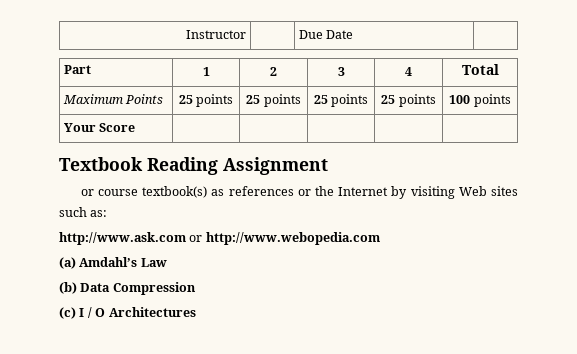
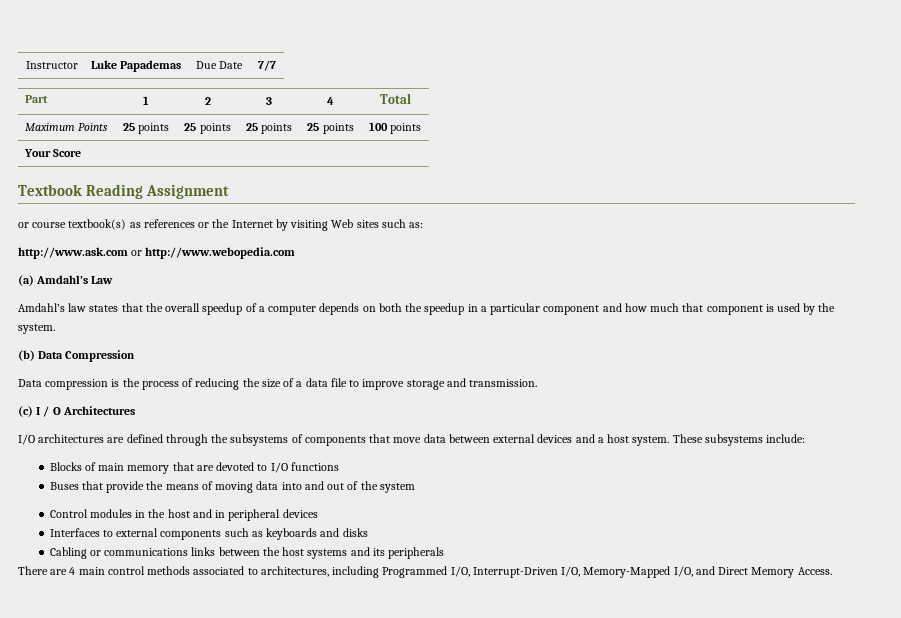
(246, 34) none -> [90,60,181,72] Luke Papademas
(354, 34) none -> [257,60,276,71] 7/7
[59,282,196,295] (b) Data Compression -> [18,303,836,315] [18,324,55,334] [18,350,136,362] [18,378,538,390] Amdahl’s law states that the overall speedup of a computer depends on both the speedup in a particular component and how much that component is used by the system. // (b) Data Compression // Data compression is the process of reducing the size of a data file to improve storage and transmission.
(196, 312) none -> [18,434,806,446] [49,462,339,474] [49,481,415,493] [49,509,318,521] [49,528,368,540] [49,547,445,559] [18,566,832,578] // I/O architectures are defined through the subsystems of components that move data between external devices and a host system. These subsystems include: // Blocks of main memory that are devoted to I/O functions // Buses that provide the means of moving data into and out of the system // Control modules in the host and in peripheral devices // Interfaces to external components such as keyboards and disks // Cabling or communications links between the host systems and its peripherals // There are 4 main control methods associated to architectures, including Programmed I/O, Interrupt-Driven I/O, Memory-Mapped I/O, and Direct Memory Access.

